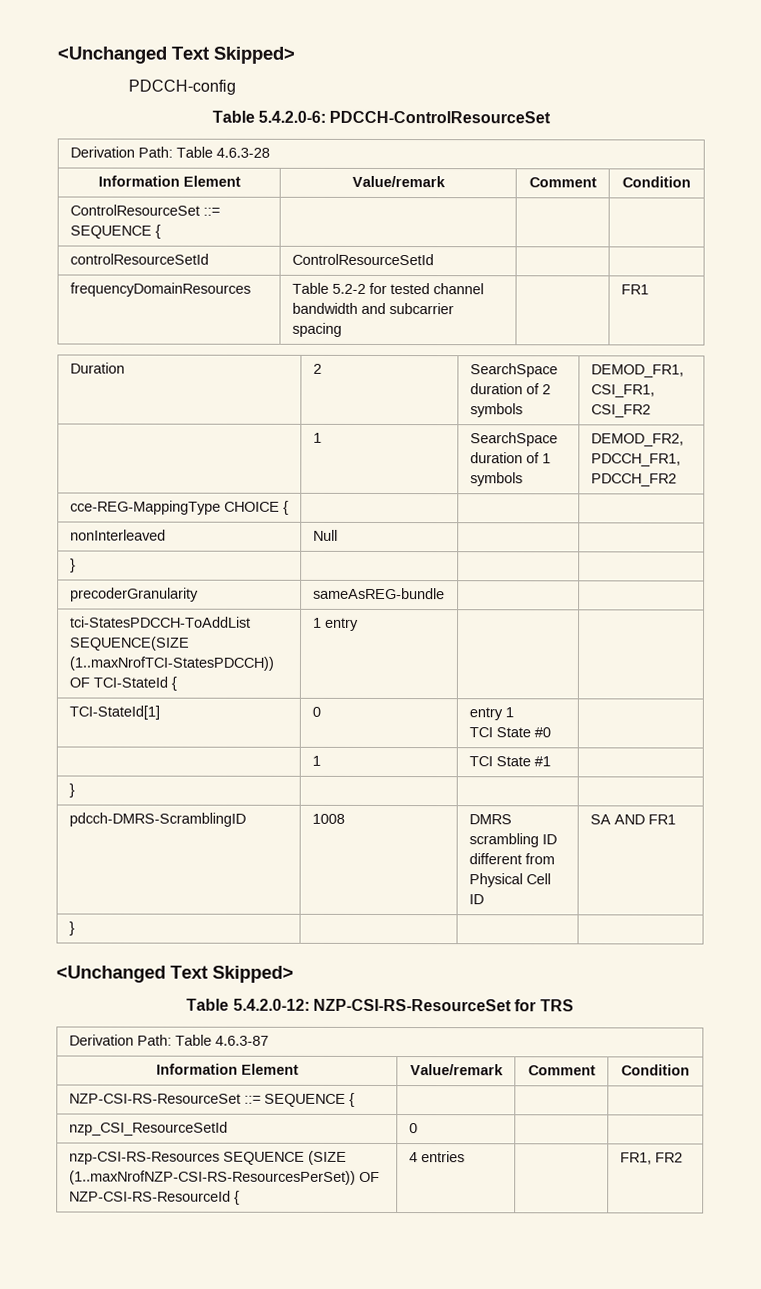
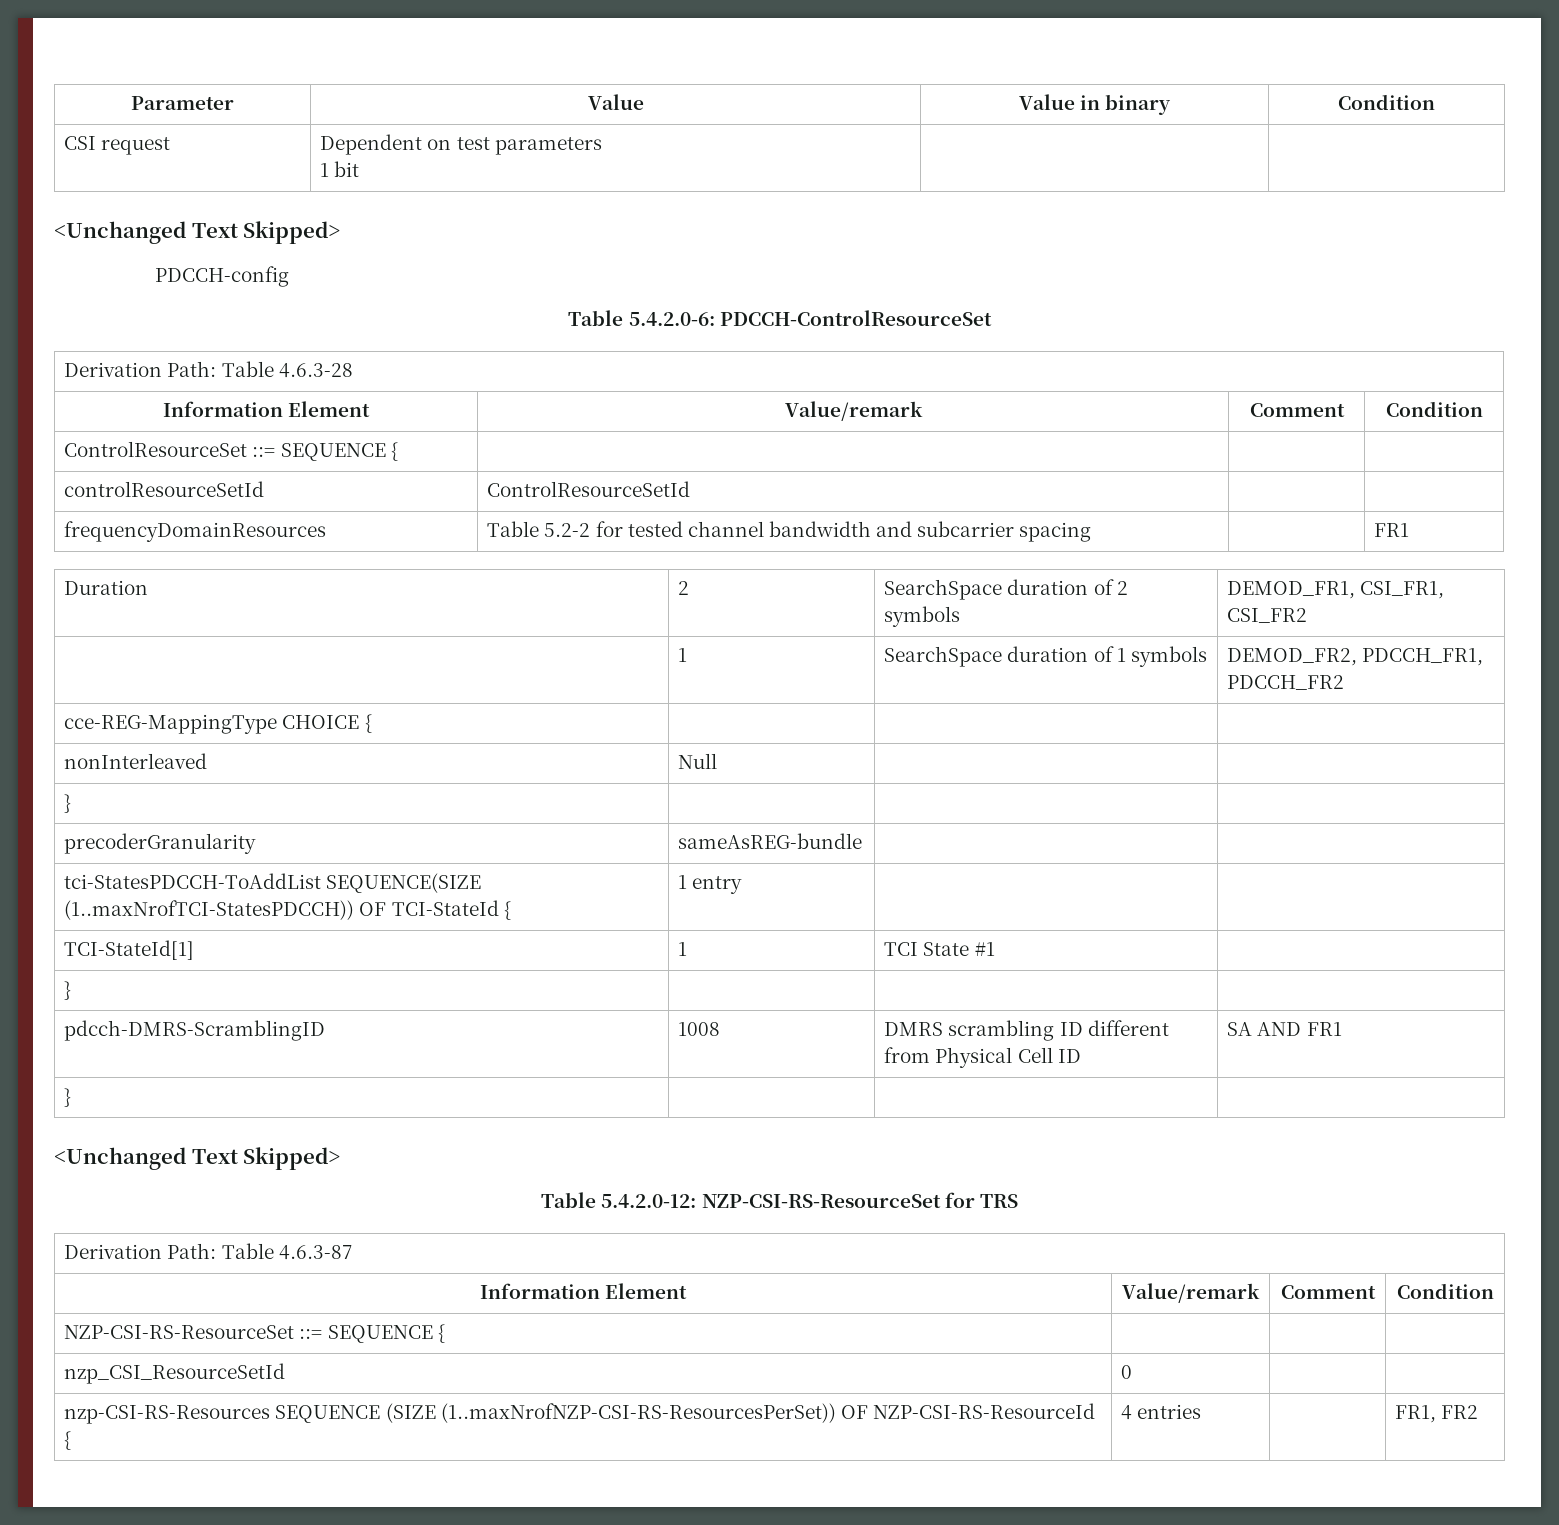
(57, 55) none -> [131,96,234,110] [587,94,644,110] [1018,94,1172,115] [1338,94,1435,110] [64,136,171,155] [320,134,602,155] [320,161,360,177] Parameter | Value | Value in binary | Condition // CSI request | Dependent on test parameters // 1 bit | | //
[311,706,321,717] [468,707,514,721] [468,727,551,738] | 0 | entry 1 // TCI State #0 | // -> (195, 950) none

